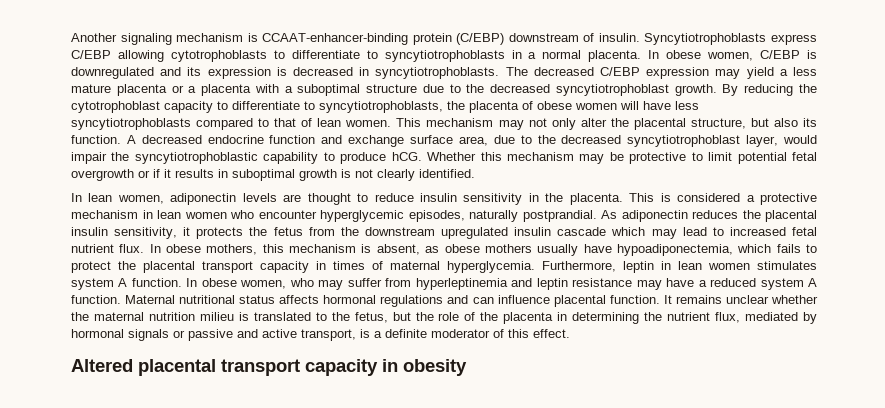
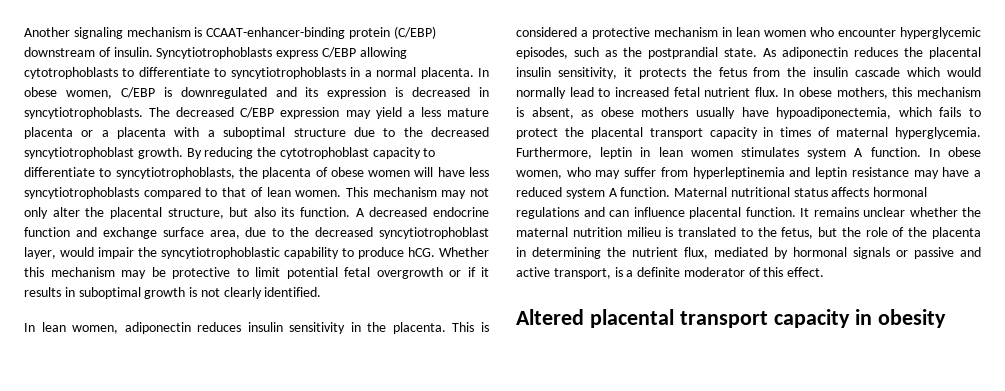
[242,193,414,205] levels are thought to reduce -> [197,322,242,332] reduces
[469,210,597,222] naturally postprandial. -> [574,47,757,59] such as the postprandial state.
[364,227,509,239] downstream upregulated -> (807, 72) none
[651,229,677,239] may -> [946,67,981,77] [516,87,566,99] would normally

